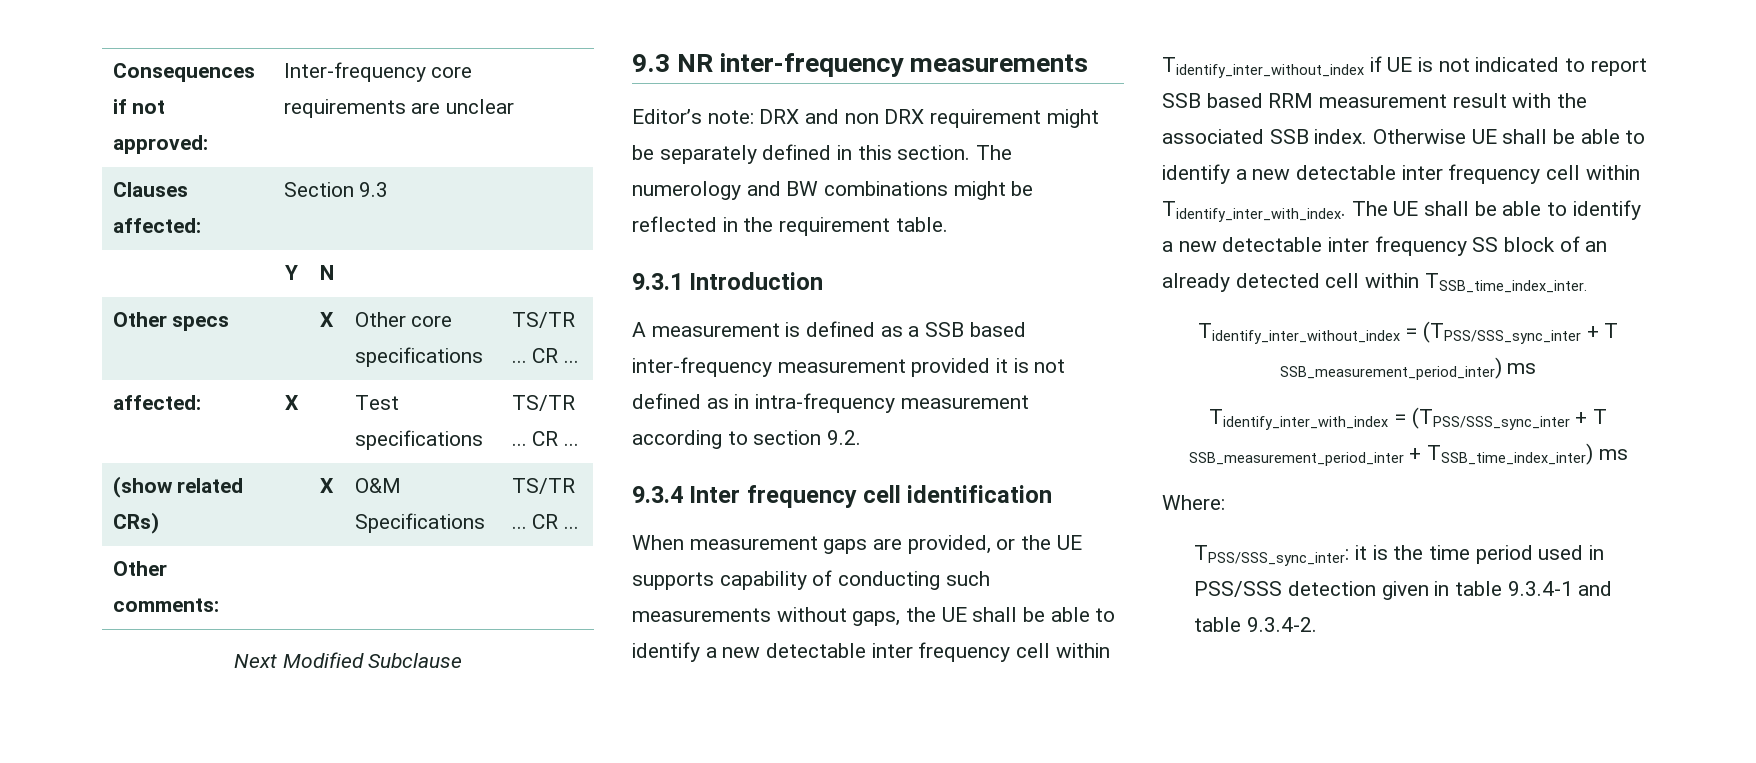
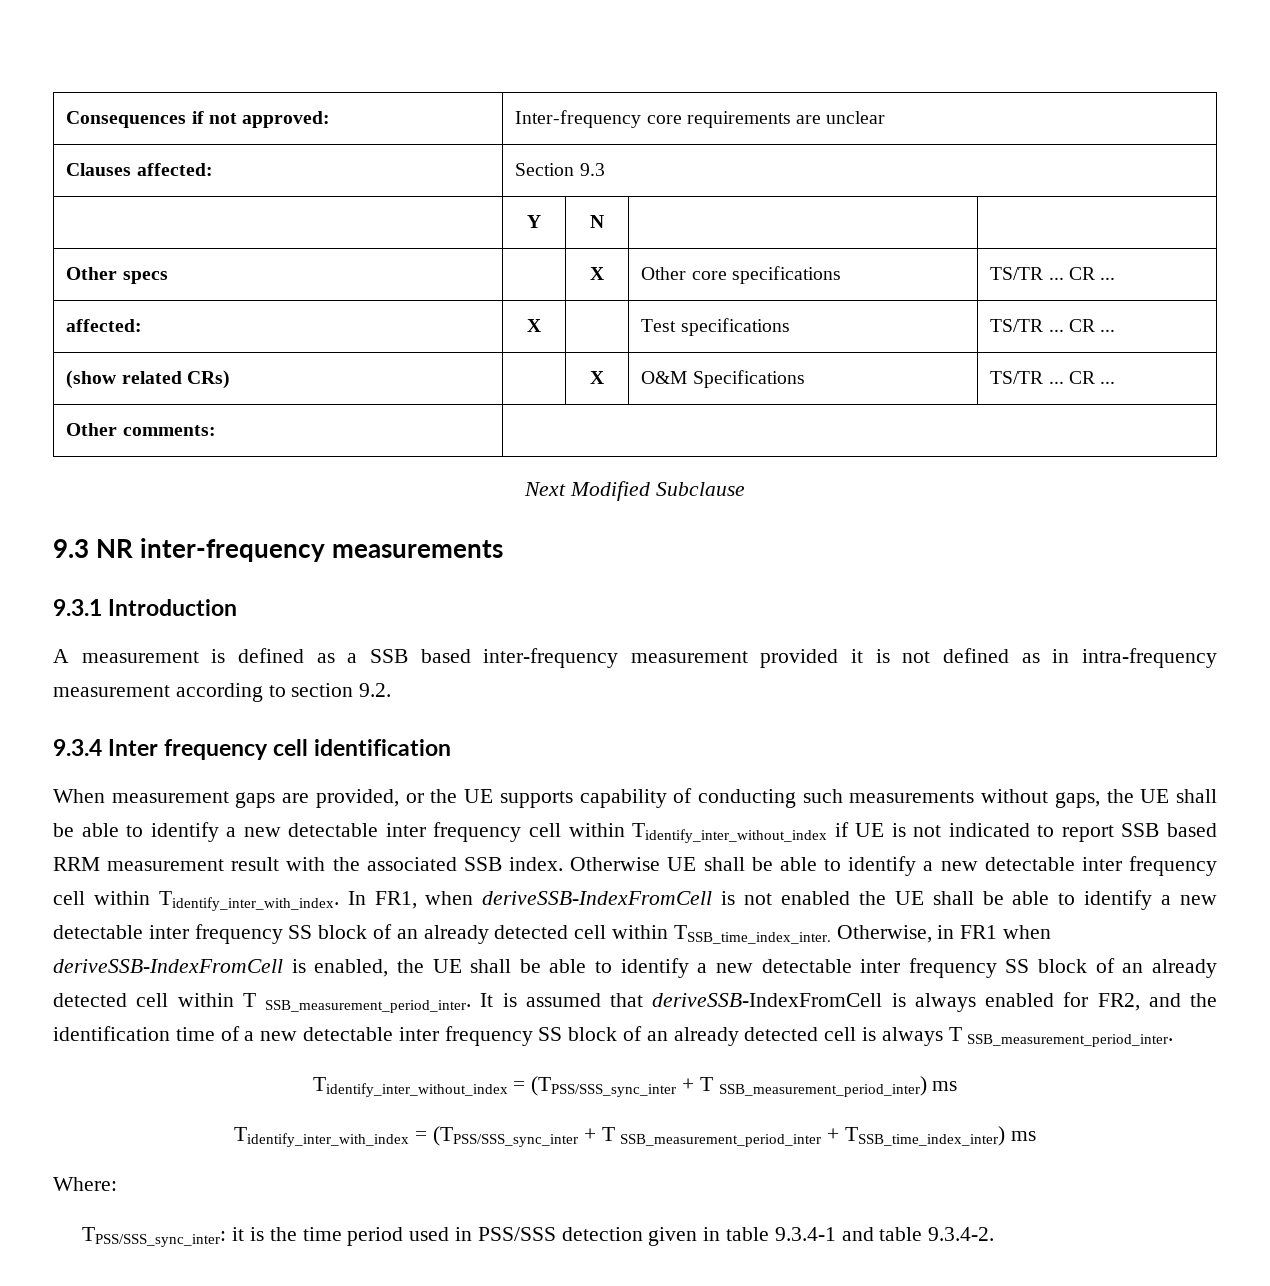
[632,109,1099,128] [632,144,1013,164] [632,181,1034,200] [632,216,948,236] // Editor’s note: DRX and non DRX requirement might be separately defined in this section. The numerology and BW combinations might be reflected in the requirement table. -> (504, 549) none
[1351,201,1388,216] The -> [347,891,886,909] In FR1, when deriveSSB-IndexFromCell is not enabled the
(1587, 283) none -> [836,925,1052,943] [53,958,1217,978] [53,992,1217,1013] [53,1026,1174,1047] Otherwise, in FR1 when deriveSSB-IndexFromCell is enabled, the UE shall be able to identify a new detectable inter frequency SS block of an already detected cell within T SSB_measurement_period_inter. It is assumed that deriveSSB-IndexFromCell is always enabled for FR2, and the identification time of a new detectable inter frequency SS block of an already detected cell is always T SSB_measurement_period_inter.

